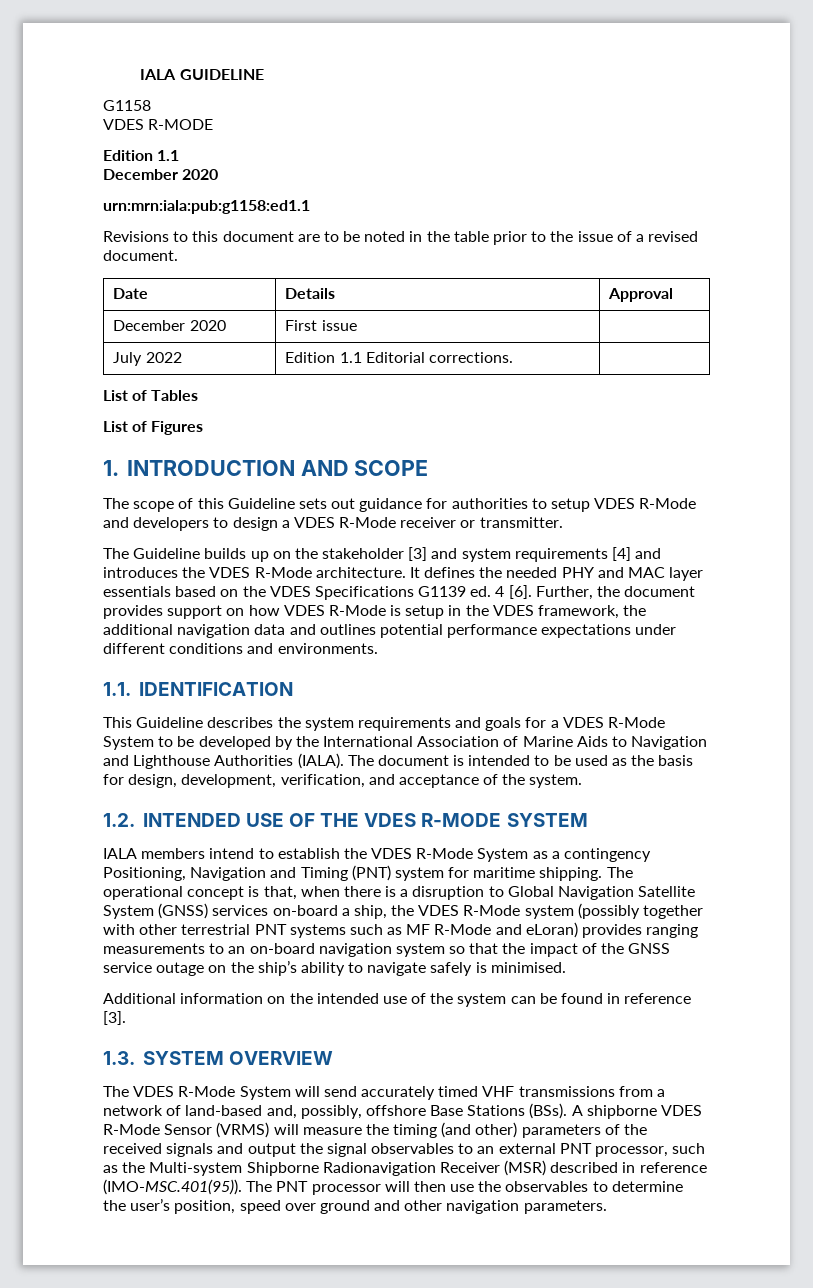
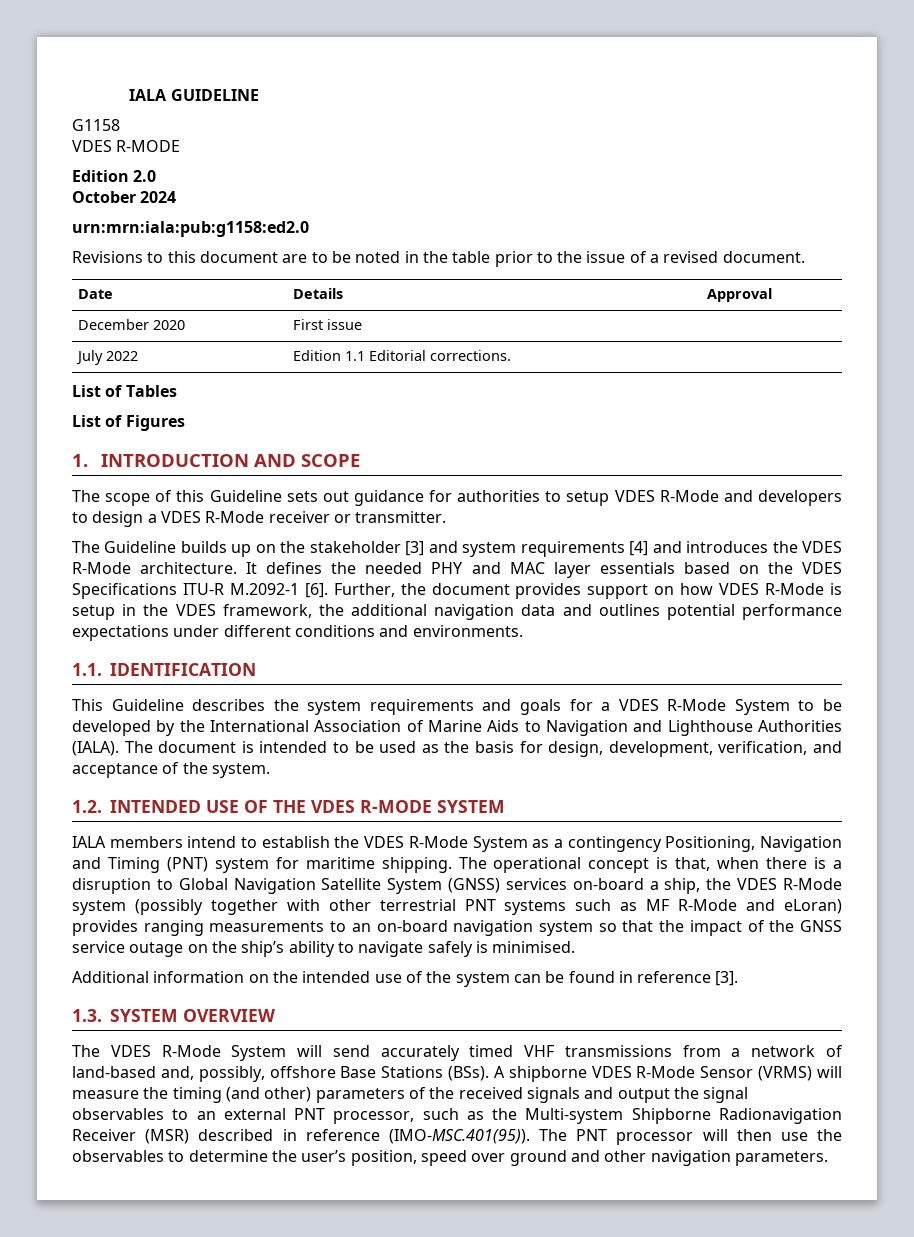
[157,150,180,161] [103,169,219,180] [103,200,310,214] 1.1 // December 2020 // urn:mrn:iala:pub:g1158:ed1.1 -> [133,170,157,182] [72,191,177,203] [72,221,309,237] 2.0 // October 2024 // urn:mrn:iala:pub:g1158:ed2.0
[418,586,505,597] G1139 ed. 4 -> [182,583,299,595] ITU-R M.2092-1

